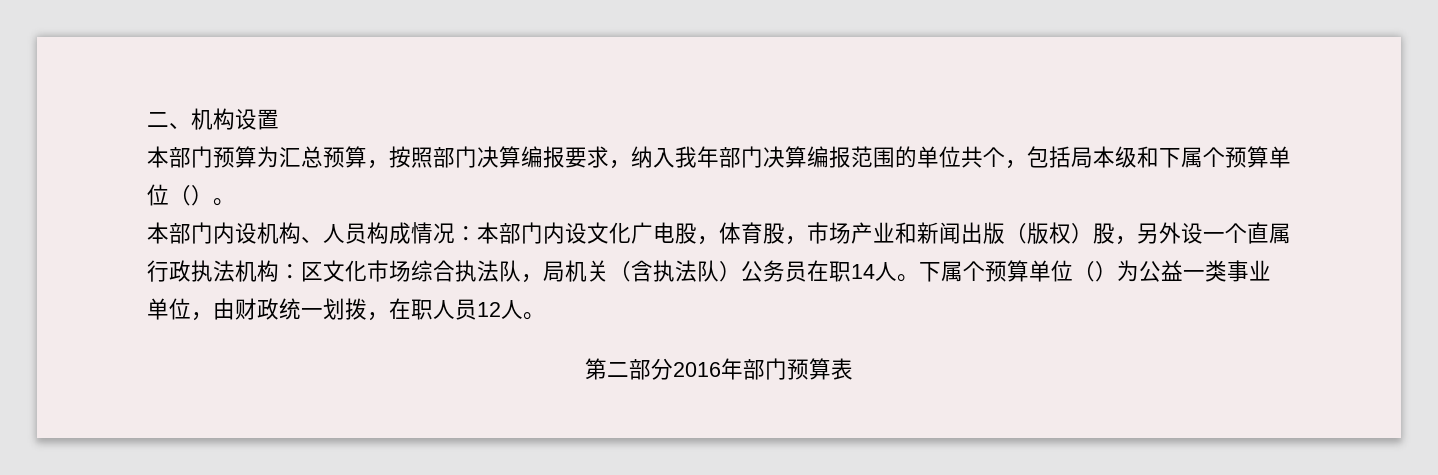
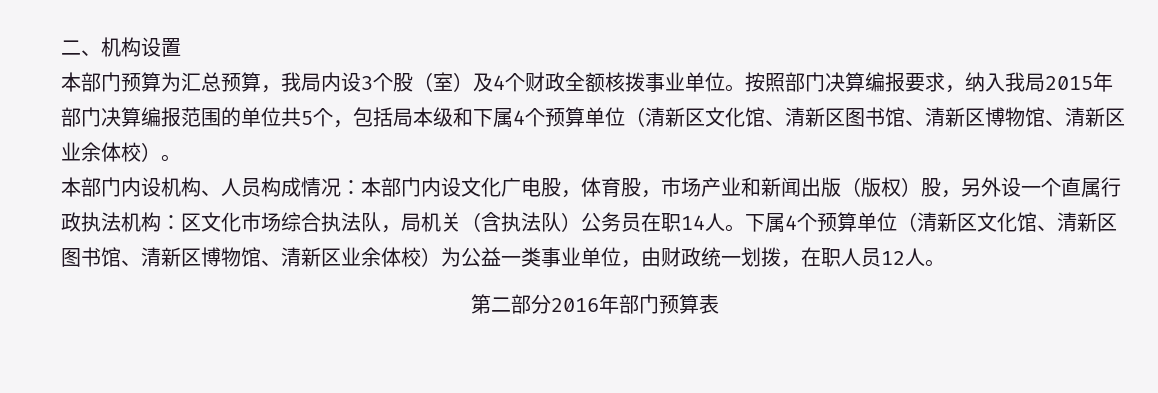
(389, 164) none -> [281,72,745,92] 我局内设3个股（室）及4个财政全额核拨事业单位。
(697, 157) none -> [1025,73,1093,92] 局2015
(983, 157) none -> [301,111,313,125] 5
[1203,146,1291,168] [147,184,191,206] 个预算单位（ -> [513,107,1125,127] [61,142,141,162] 4个预算单位（清新区文化馆、清新区图书馆、清新区博物馆、清新区业余体校
[963,260,1095,282] 个预算单位（ -> [785,212,1117,232] [61,247,421,267] 4个预算单位（清新区文化馆、清新区图书馆、清新区博物馆、清新区业余体校

